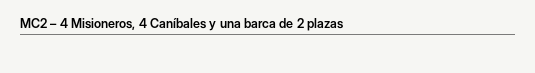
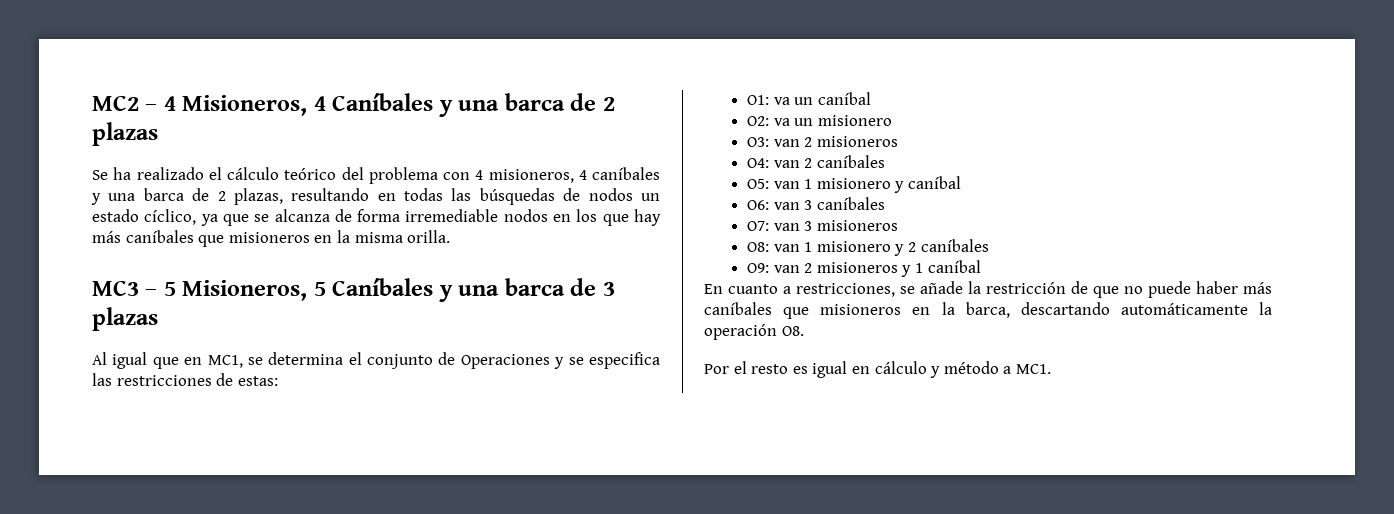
(344, 24) none -> [92,167,660,184] [91,188,660,205] [92,209,661,226] [92,230,451,247] [92,278,615,302] [92,307,158,331] [92,352,660,369] [92,373,278,386] [747,92,871,105] [747,115,892,126] [747,136,898,147] [747,155,885,168] [747,176,961,193] [747,197,885,210] [747,220,898,231] [747,239,989,256] [747,260,981,277] [704,281,1272,298] [704,302,1272,319] [704,324,804,340] [704,361,1051,378] // Se ha realizado el cálculo teórico del problema con 4 misioneros, 4 caníbales y una barca de 2 plazas, resultando en todas las búsquedas de nodos un estado cíclico, ya que se alcanza de forma irremediable nodos en los que hay más caníbales que misioneros en la misma orilla. // MC3 – 5 Misioneros, 5 Caníbales y una barca de 3 plazas // Al igual que en MC1, se determina el conjunto de Operaciones y se especifica las restricciones de estas: // O1: va un caníbal // O2: va un misionero // O3: van 2 misioneros // O4: van 2 caníbales // O5: van 1 misionero y caníbal // O6: van 3 caníbales // O7: van 3 misioneros // O8: van 1 misionero y 2 caníbales // O9: van 2 misioneros y 1 caníbal // En cuanto a restricciones, se añade la restricción de que no puede haber más caníbales que misioneros en la barca, descartando automáticamente la operación O8. // Por el resto es igual en cálculo y método a MC1.

